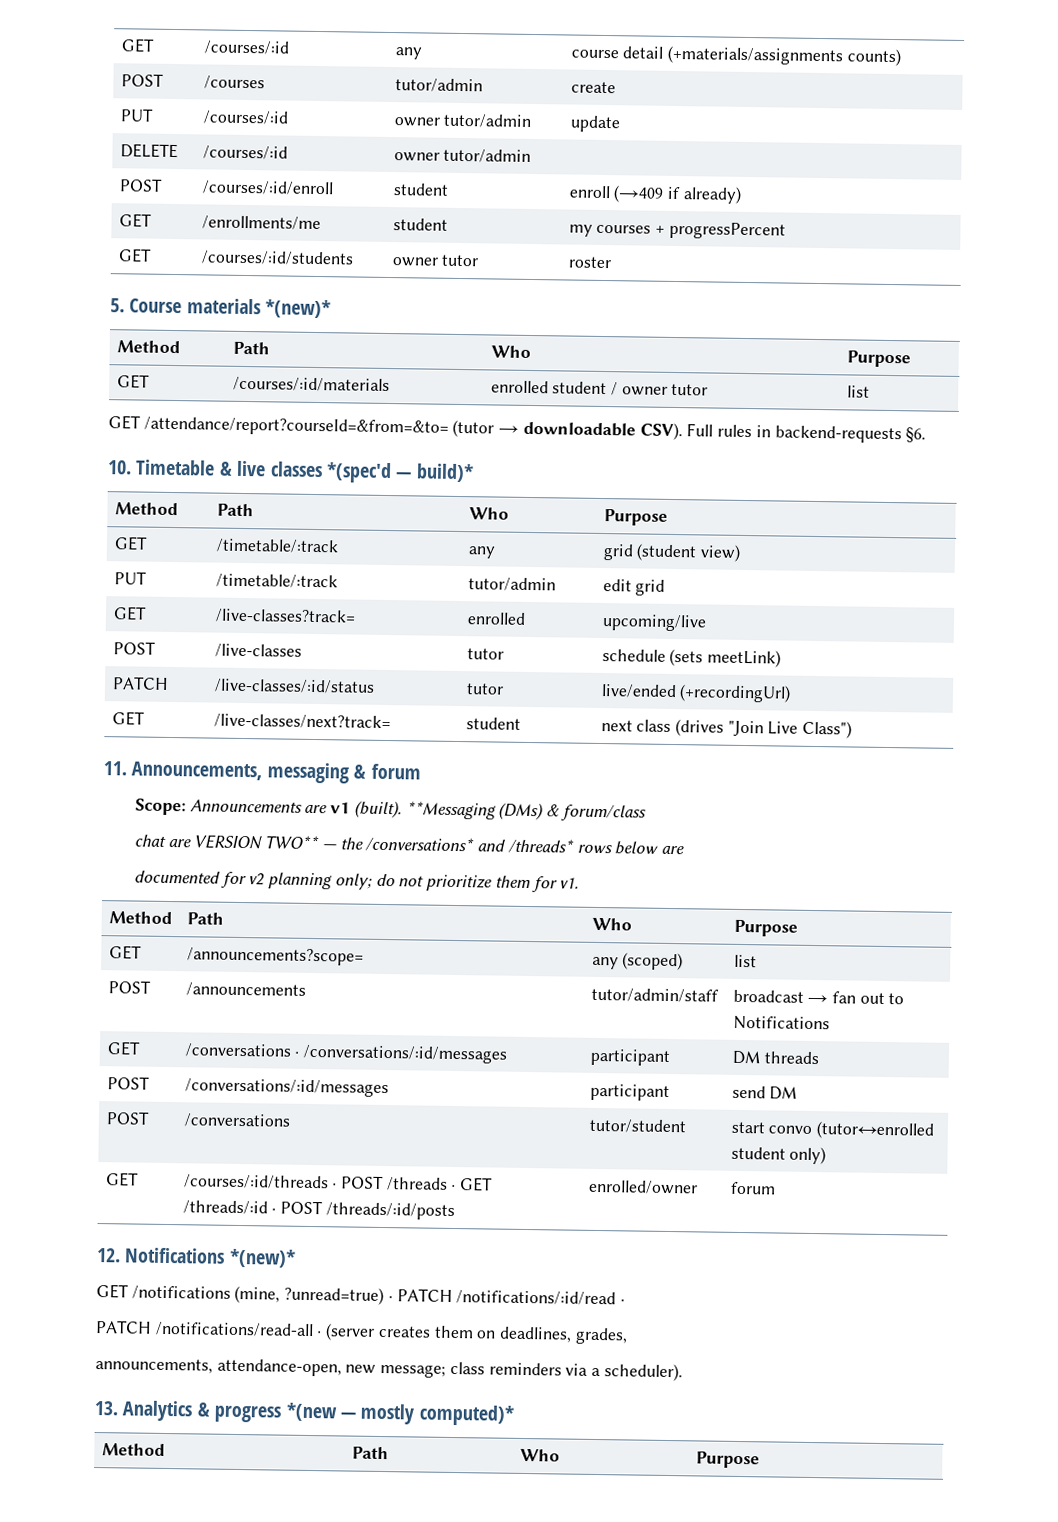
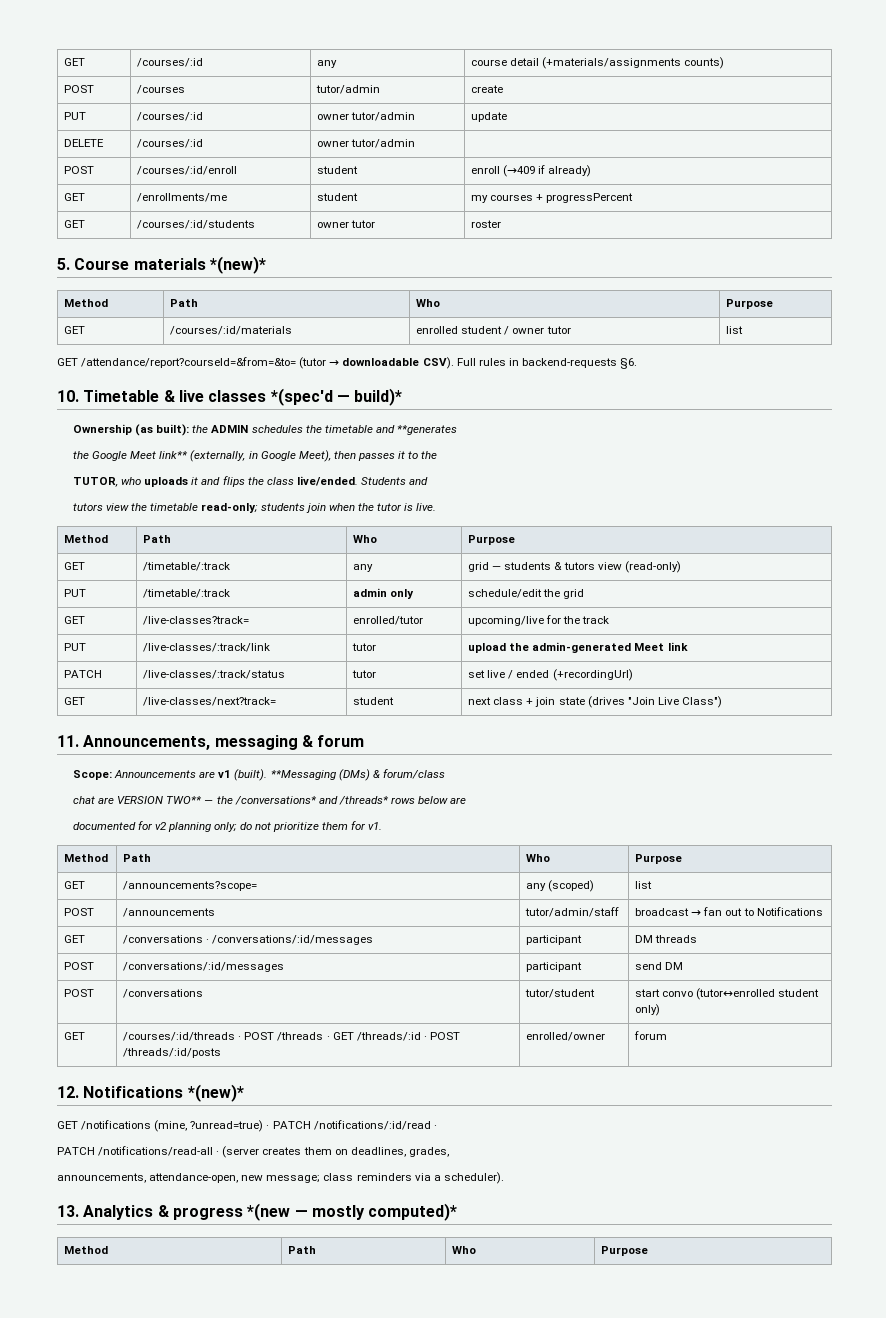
(474, 473) none -> [73,424,458,436] [73,450,438,462] [73,476,429,487] [73,503,437,513] // Ownership (as built): the ADMIN schedules the timetable and **generates // the Google Meet link** (externally, in Google Meet), then passes it to the // TUTOR, who uploads it and flips the class live/ended. Students and // tutors view the timetable read-only; students join when the tutor is live.
[636,543,741,562] [113,571,147,585] [215,573,338,589] [467,577,556,592] [602,579,632,592] (student view) // PUT | /timetable/:track | tutor/admin | edit -> [492,561,681,573] [64,589,87,597] [143,589,231,598] [353,588,415,599] [468,589,561,598] — students & tutors view (read-only) // PUT | /timetable/:track | admin only | schedule/edit the
[466,612,526,625] enrolled -> [353,616,424,625] enrolled/tutor
[112,641,156,655] [214,643,302,658] [466,648,504,660] [601,648,781,668] // POST | /live-classes | tutor | schedule (sets meetLink) -> [546,615,610,624] [64,643,87,651] [143,643,271,652] [352,643,377,651] [468,642,688,653] for the track // PUT | /live-classes/:track/link | tutor | upload the admin-generated Meet link
[213,678,375,694] [465,683,504,695] [600,683,677,699] /live-classes/:id/status | tutor | live/ended -> [143,670,286,679] [352,670,377,678] [468,670,550,679] /live-classes/:track/status | tutor | set live / ended
(672, 725) none -> [526,697,585,707] + join state

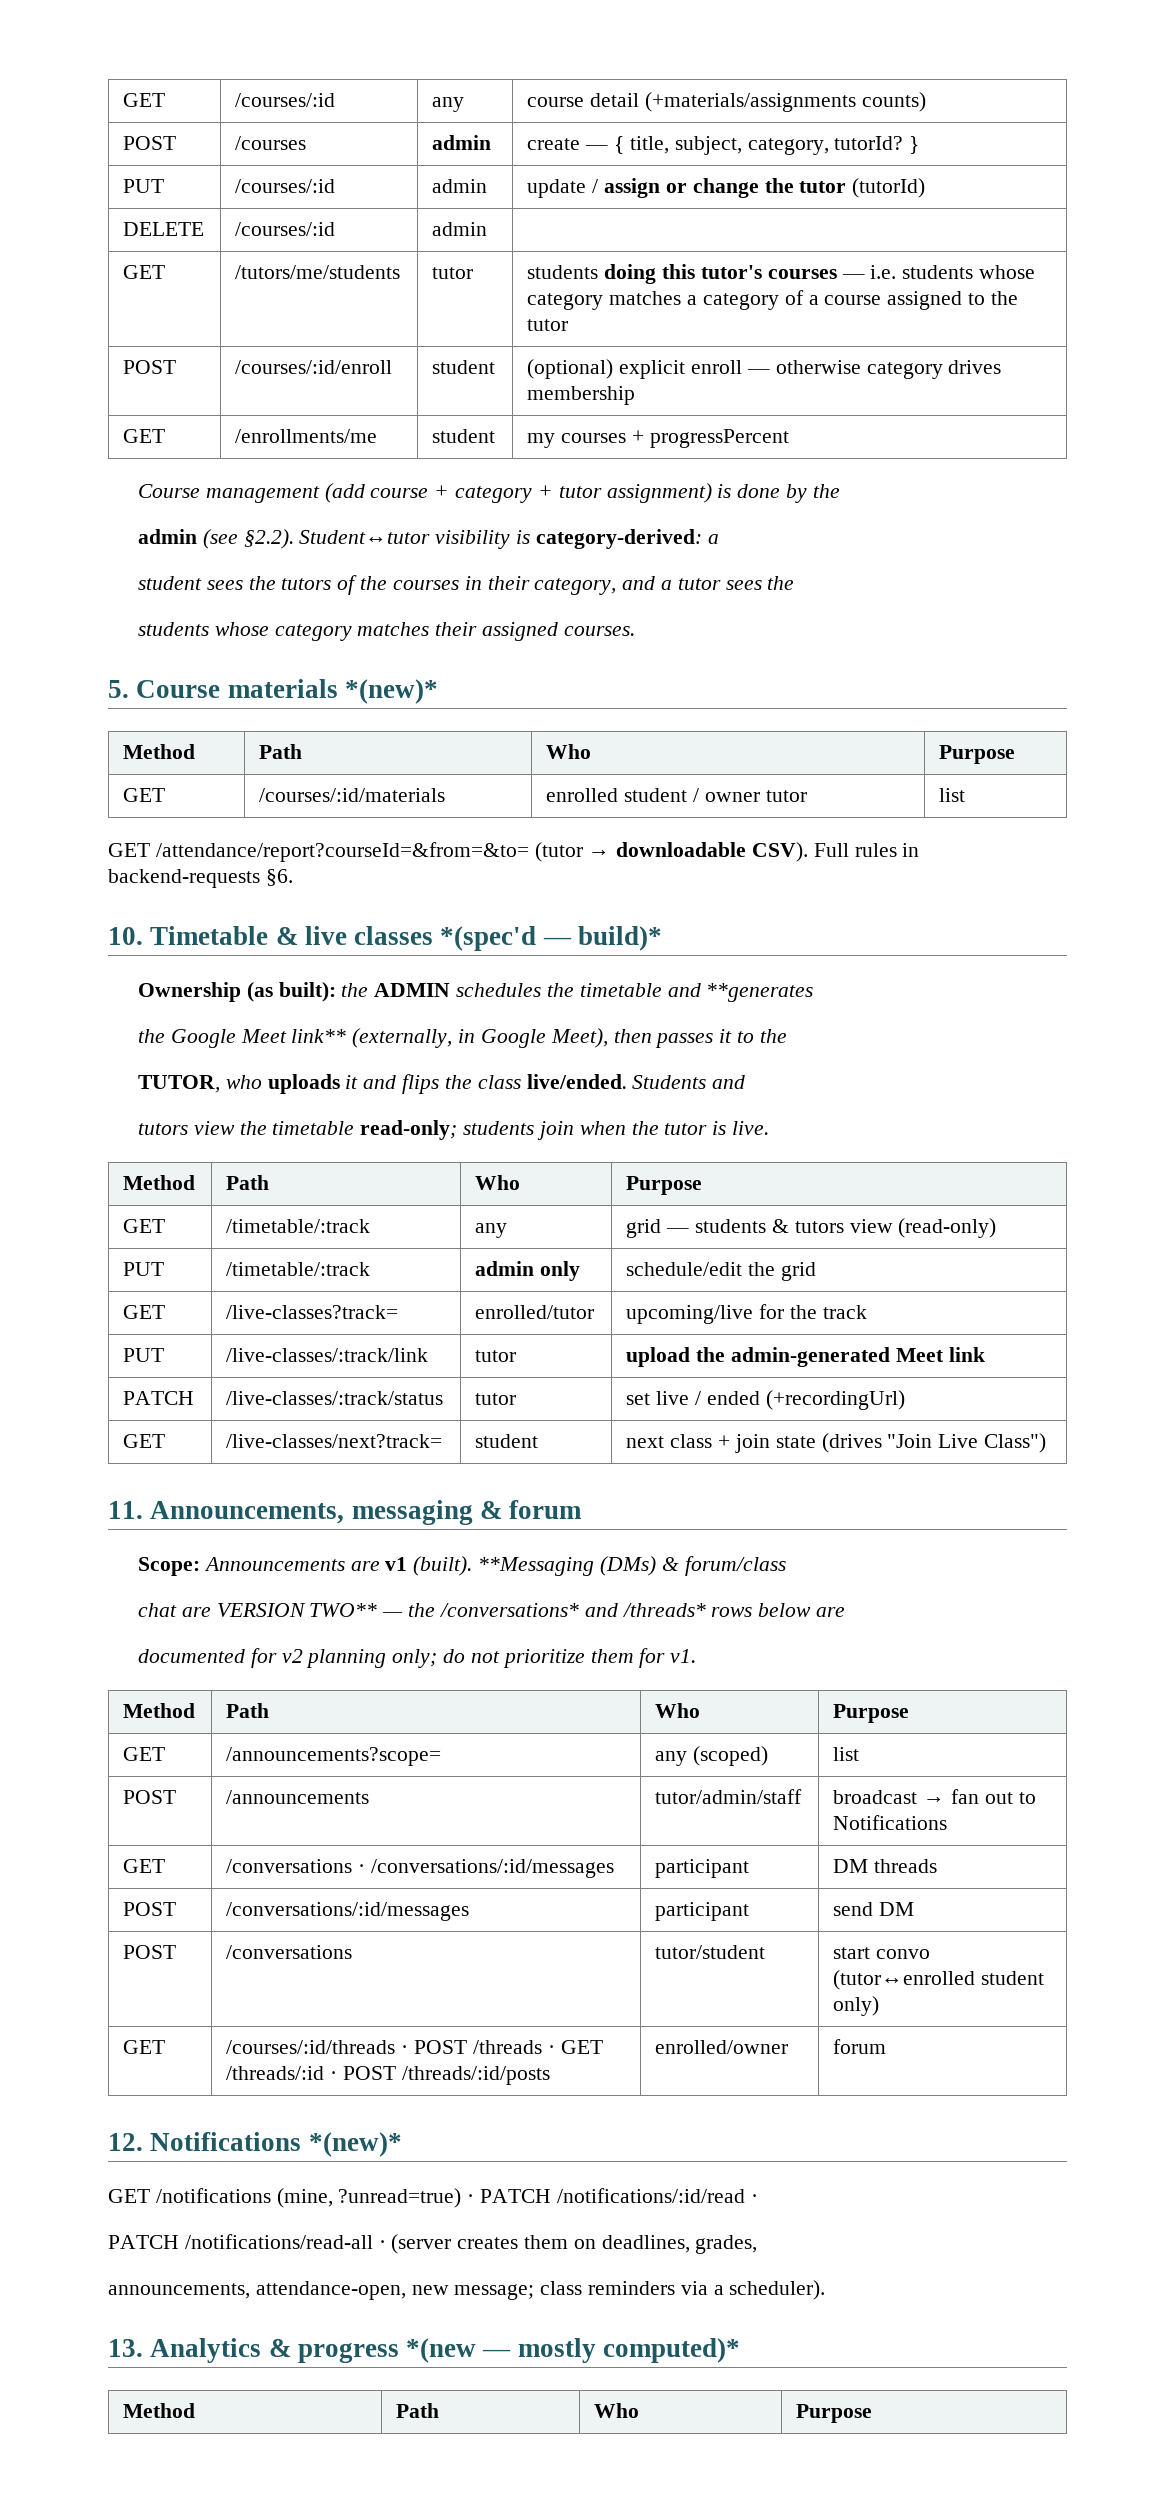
[316,85,381,94] tutor/admin -> [432,135,492,150] admin
(504, 89) none -> [585,136,920,155] — { title, subject, category, tutorId? }
[317,112,416,121] owner tutor/admin -> [432,179,488,193] admin
[64,139,105,147] [137,139,204,148] [317,139,416,148] [64,166,95,174] [137,166,238,175] [317,166,359,174] [471,165,592,177] // DELETE | /courses/:id | owner tutor/admin | // POST | /courses/:id/enroll | student | enroll (→409 if already) -> [592,178,926,198] [123,222,205,236] [235,222,336,236] [432,222,488,236] [123,265,166,279] [235,265,401,279] [432,267,474,279] [527,264,1035,284] [527,290,1018,310] [527,319,569,331] [123,360,177,374] [235,360,393,374] [432,360,496,374] [527,359,1002,379] [527,386,636,405] / assign or change the tutor (tutorId) // DELETE | /courses/:id | admin | // GET | /tutors/me/students | tutor | students doing this tutor's courses — i.e. students whose category matches a category of a course assigned to the tutor // POST | /courses/:id/enroll | student | (optional) explicit enroll — otherwise category drives membership
[64,220,86,228] [137,220,256,229] [317,220,376,228] [471,220,502,228] // GET | /courses/:id/students | owner tutor | roster -> [138,483,840,503] [138,529,719,549] [138,575,795,595] [138,622,635,641] // Course management (add course + category + tutor assignment) is done by the // admin (see §2.2). Student↔tutor visibility is category-derived: a // student sees the tutors of the courses in their category, and a tutor sees the // students whose category matches their assigned courses.

